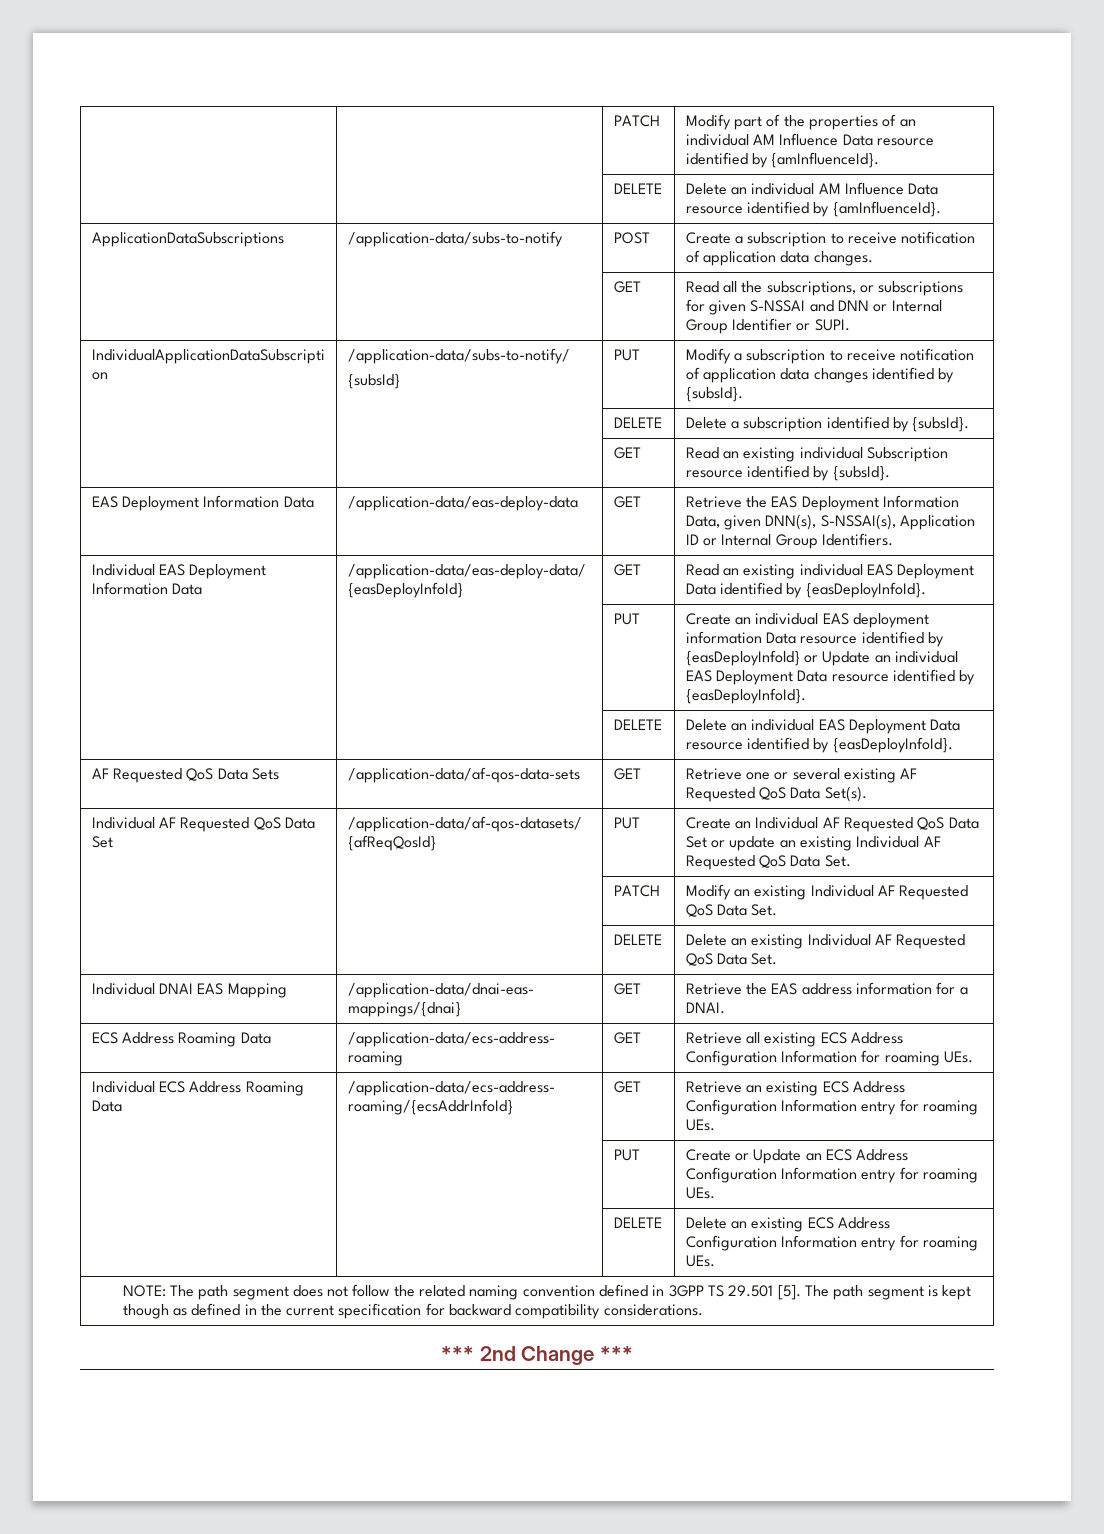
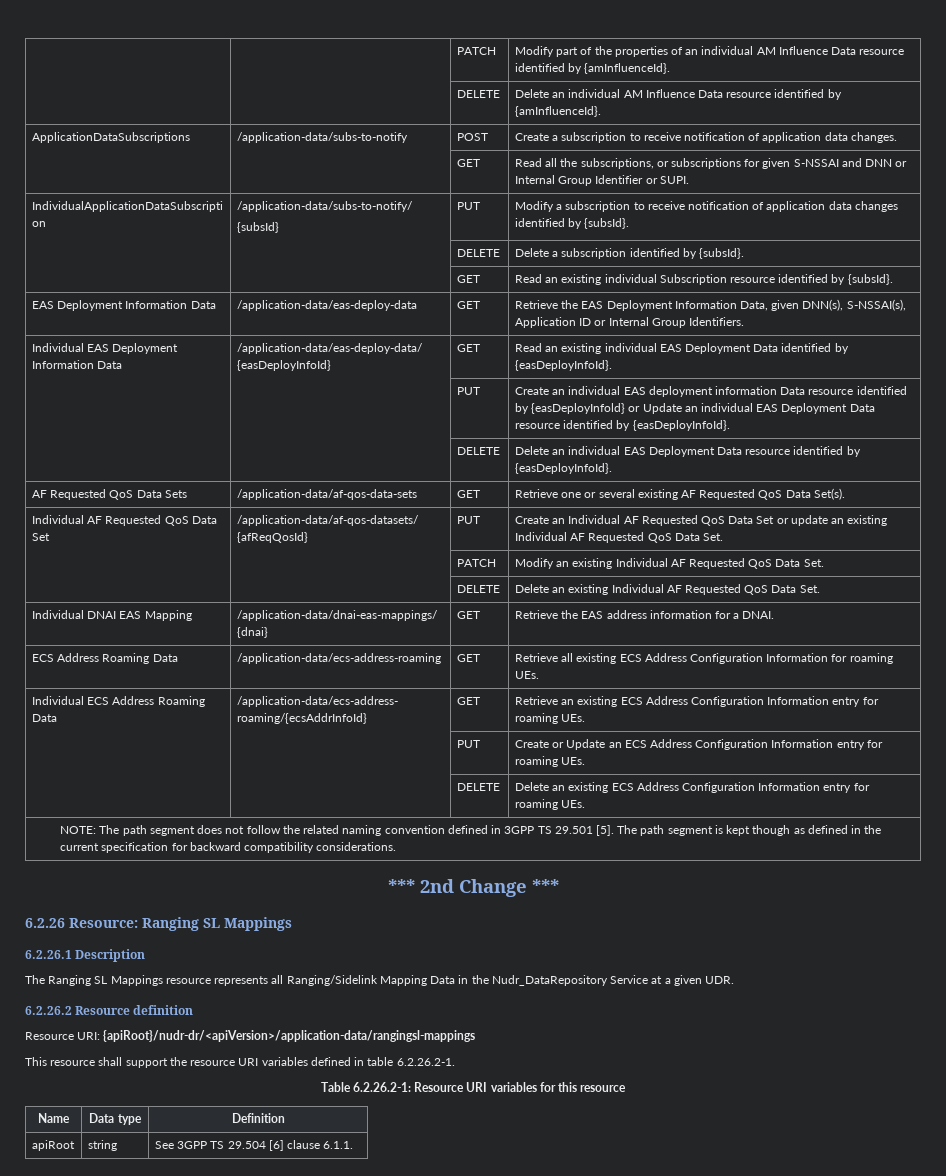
(633, 1353) none -> [25,917,292,931] [25,949,146,962] [25,975,735,986] [25,1005,194,1015] [25,1030,476,1042] [25,1057,455,1068] [320,1082,627,1092] [38,1113,70,1123] [89,1113,142,1125] [231,1113,285,1123] [31,1140,75,1151] [87,1140,117,1151] [154,1140,354,1151] // 6.2.26 Resource: Ranging SL Mappings // 6.2.26.1 Description // The Ranging SL Mappings resource represents all Ranging/Sidelink Mapping Data in the Nudr_DataRepository Service at a given UDR. // 6.2.26.2 Resource definition // Resource URI: {apiRoot}/nudr-dr/<apiVersion>/application-data/rangingsl-mappings // This resource shall support the resource URI variables defined in table 6.2.26.2-1. // Table 6.2.26.2-1: Resource URI variables for this resource // Name | Data type | Definition // apiRoot | string | See 3GPP TS 29.504 [6] clause 6.1.1.

